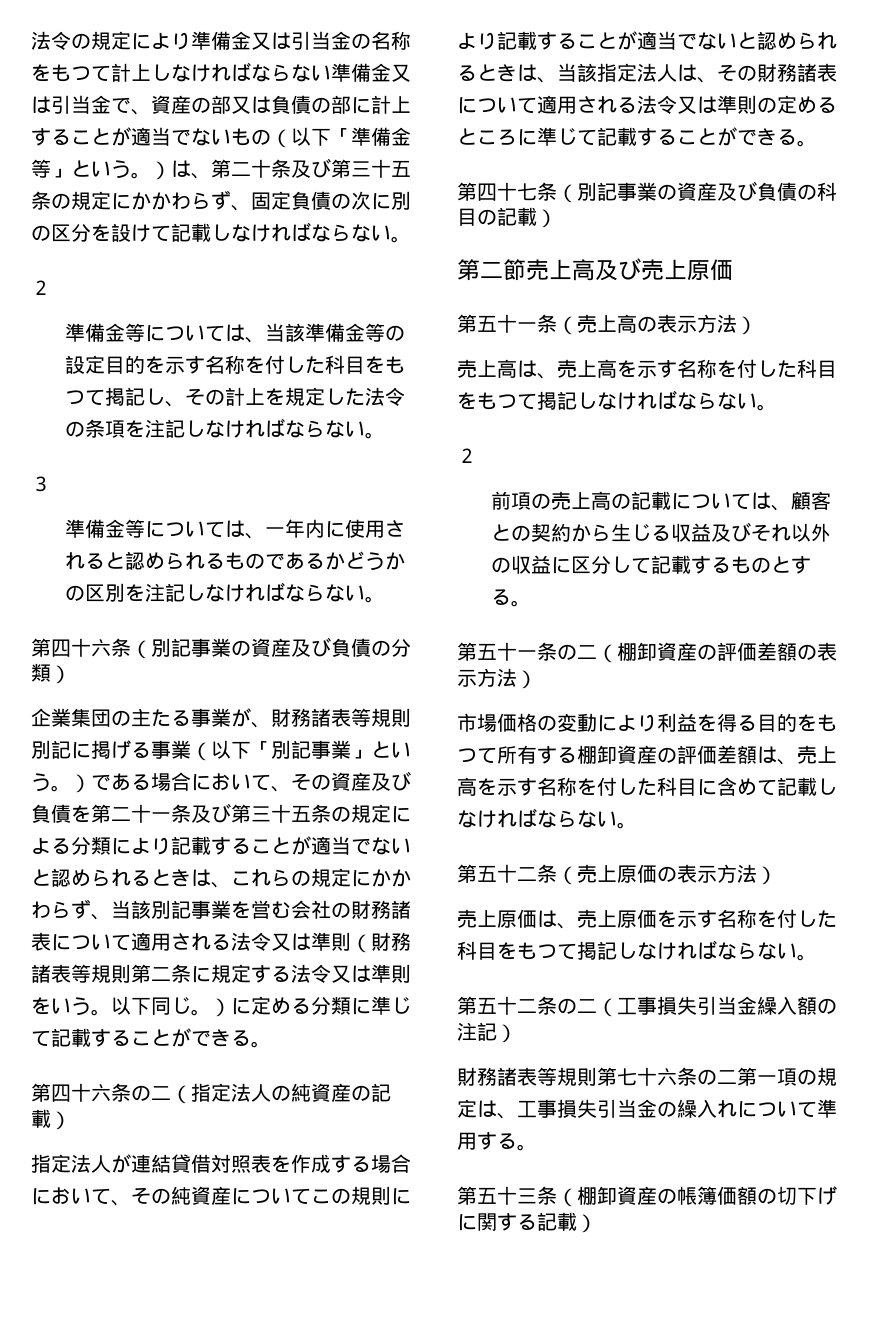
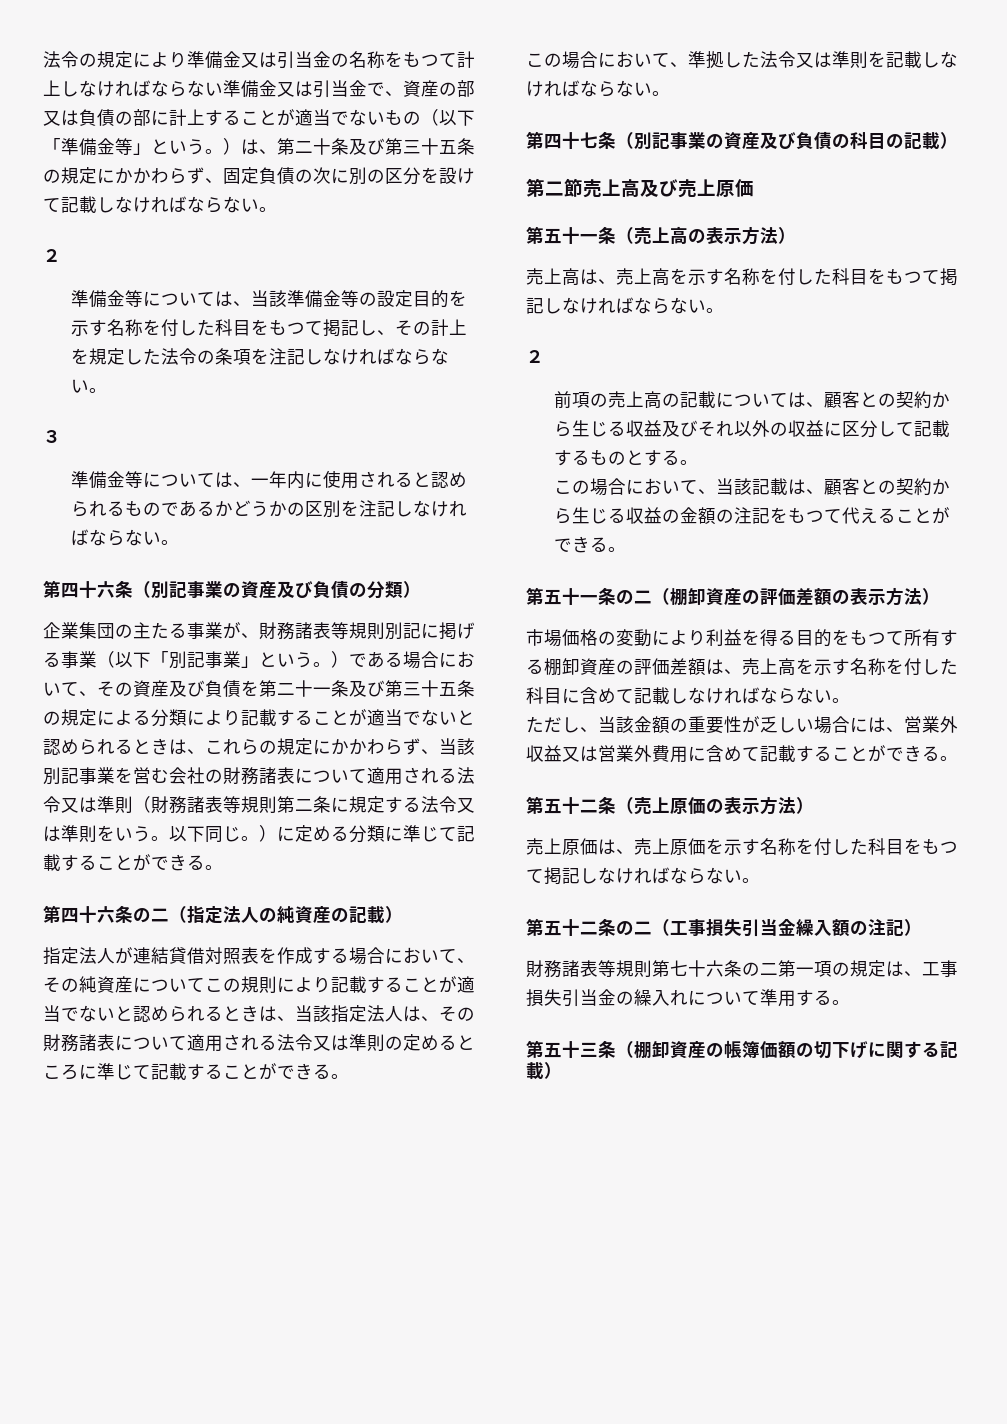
(817, 143) none -> [526,51,958,69] [526,80,670,97] // この場合において、準拠した法令又は準則を記載しなければならない。
(531, 603) none -> [554,478,951,496] [554,507,951,524] [554,536,627,553] // この場合において、当該記載は、顧客との契約から生じる収益の金額の注記をもつて代えることができる。
(637, 825) none -> [526,716,958,734] [526,745,958,763] // ただし、当該金額の重要性が乏しい場合には、営業外収益又は営業外費用に含めて記載することができる。

